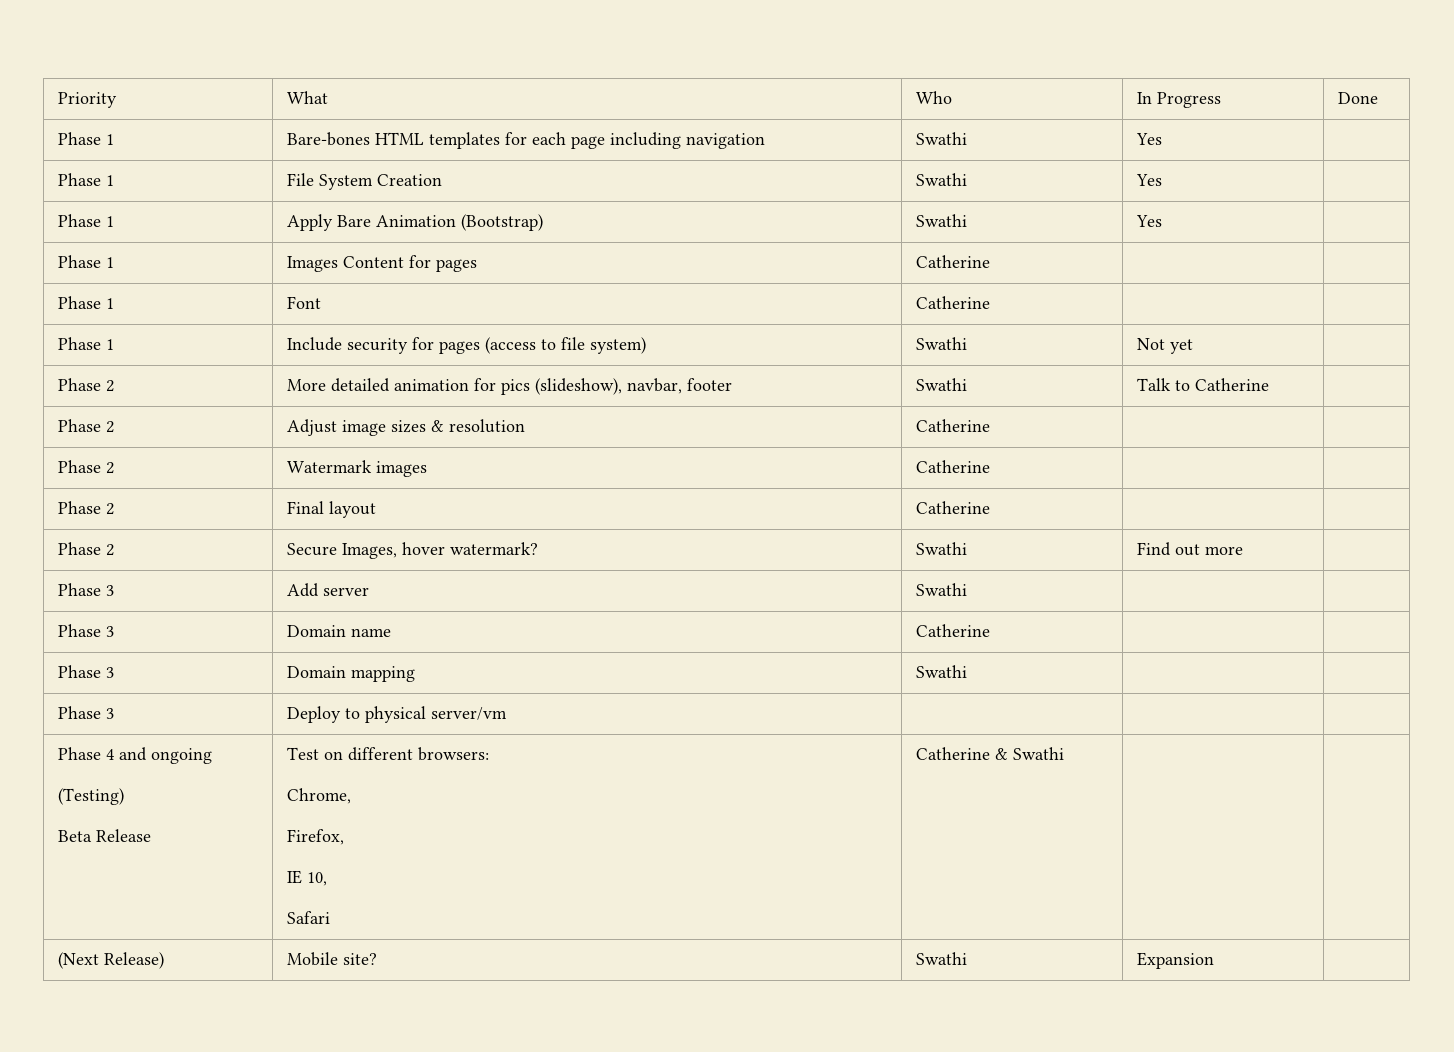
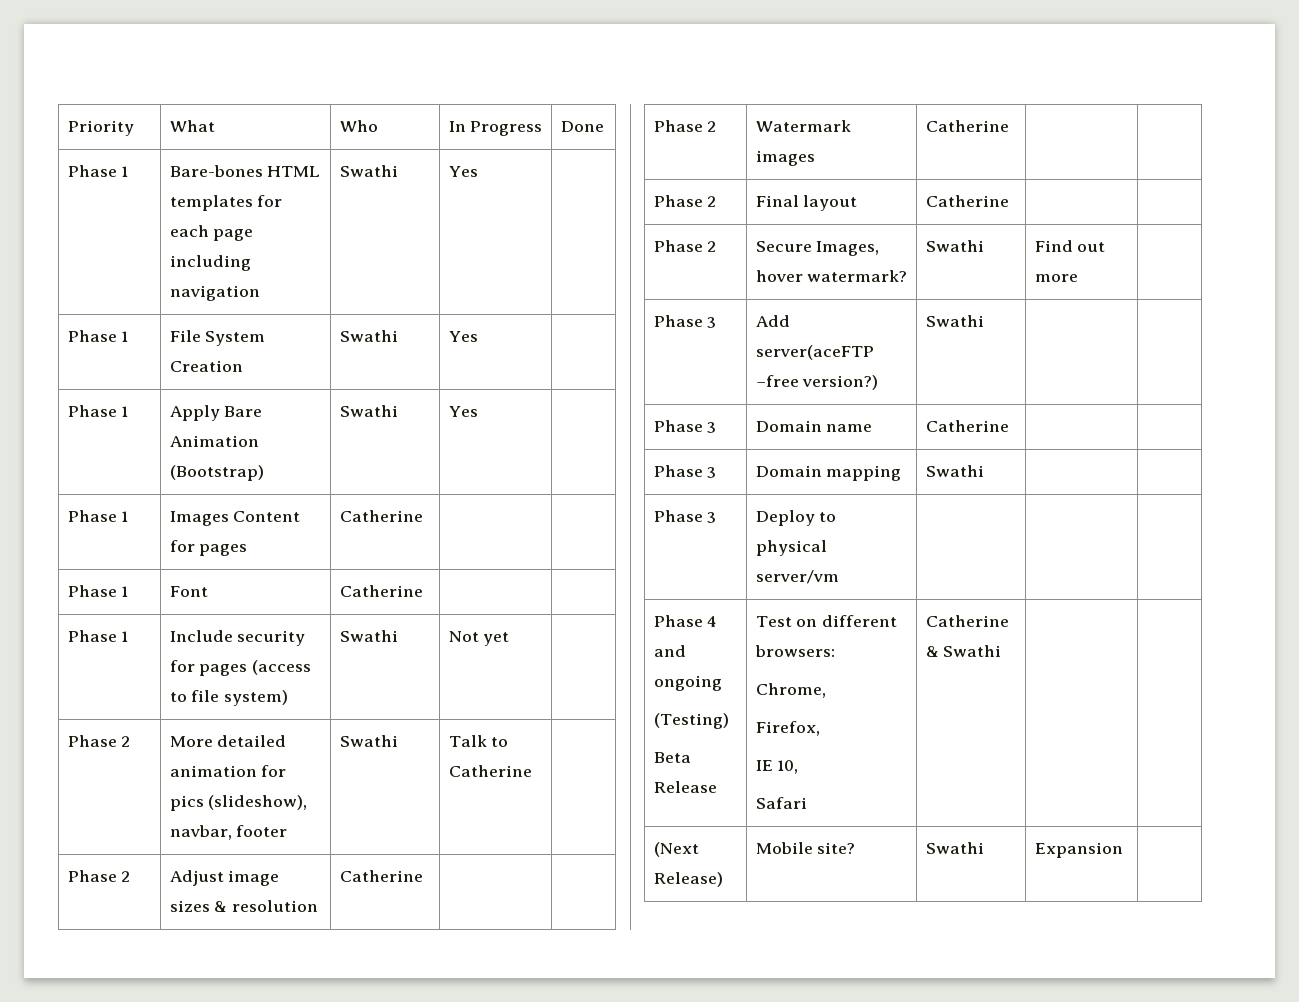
[323,587,370,596] server -> [755,345,874,360] [755,375,879,390] server(aceFTP –free version?)

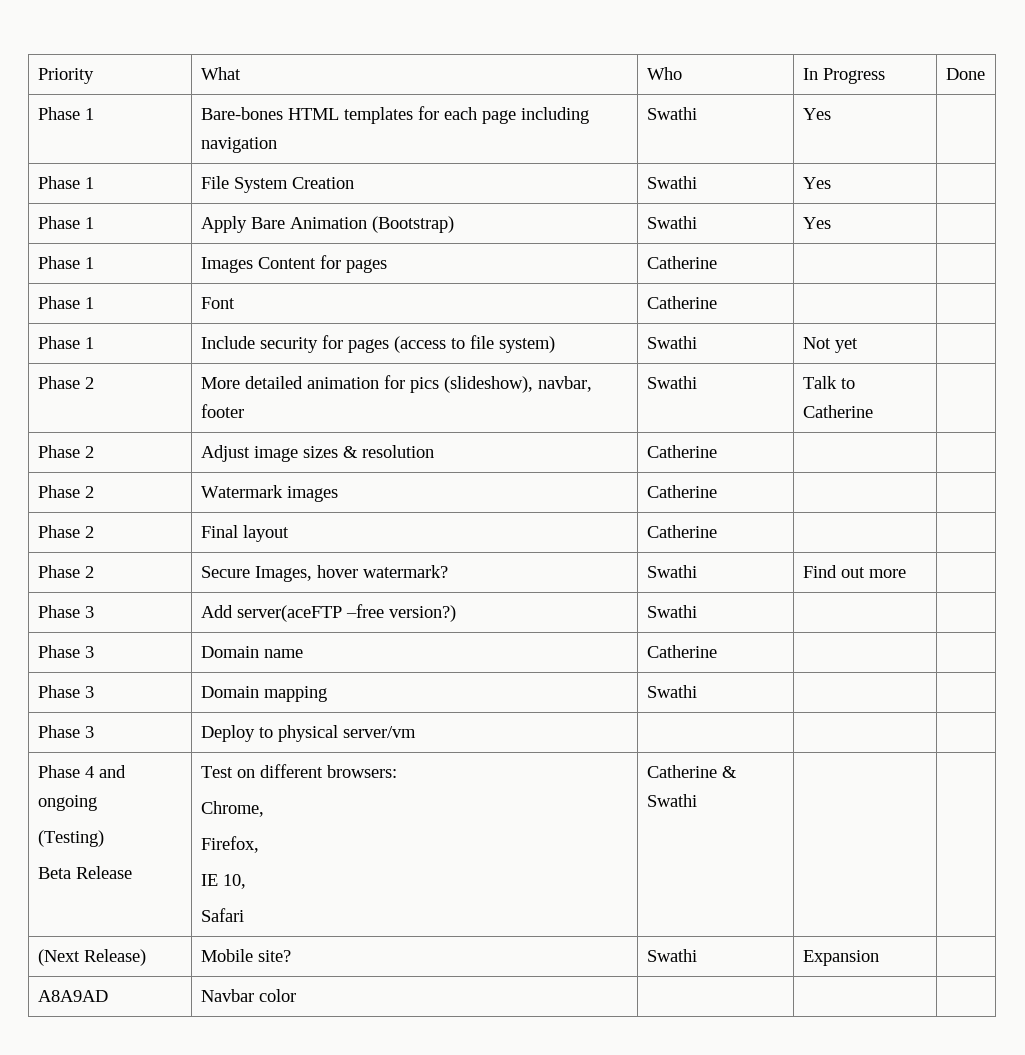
(1123, 850) none -> [37,990,108,1002] [200,989,296,1002] // A8A9AD | Navbar color | | |

